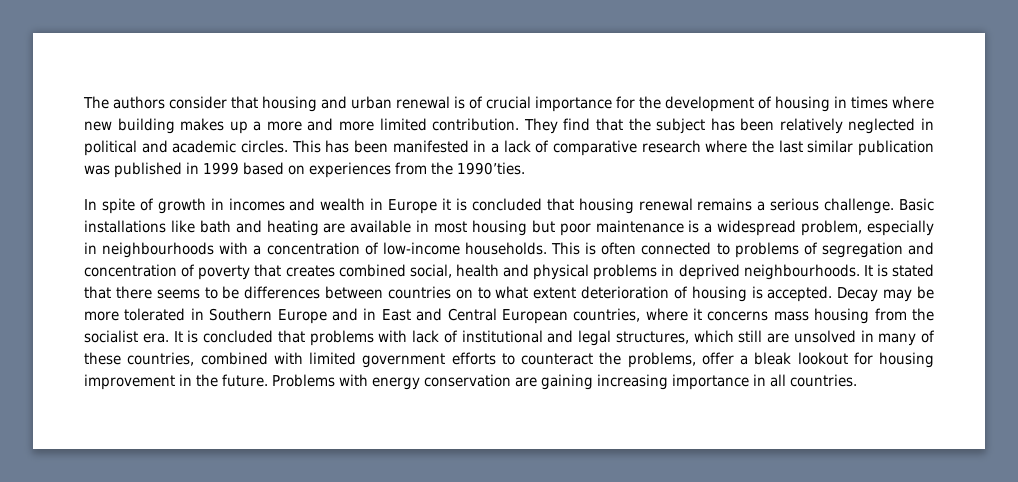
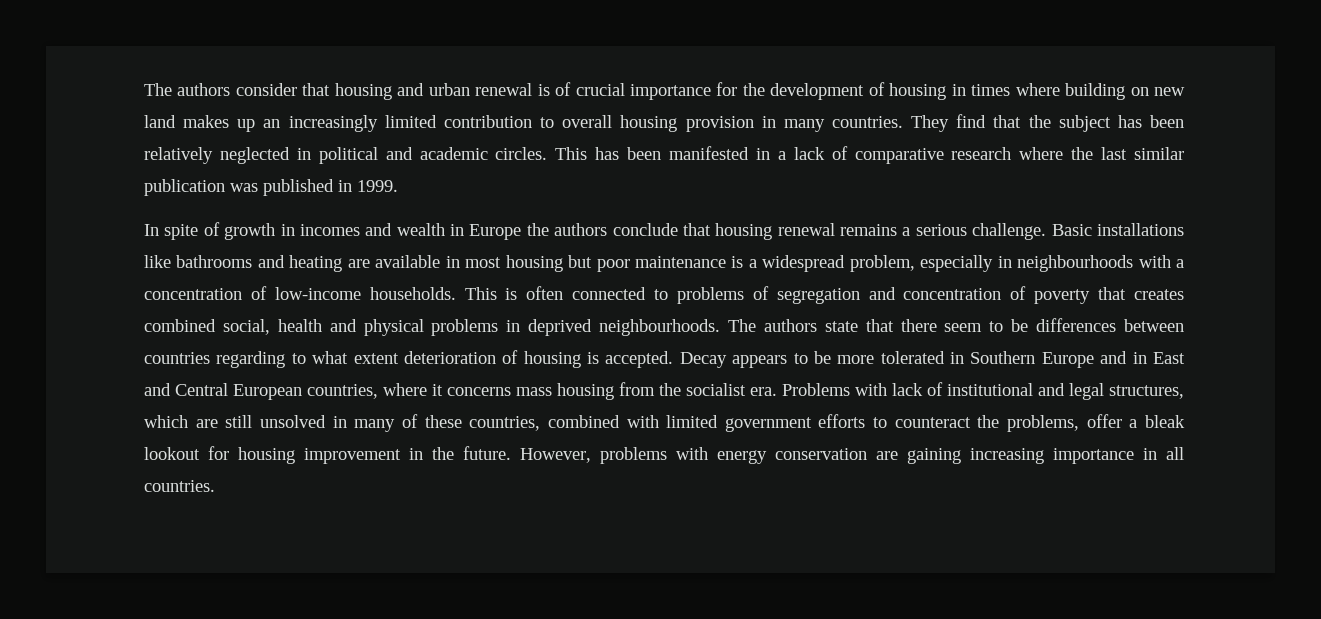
[84,118,520,134] new building makes up a more and more limited contribution. -> [1065,83,1186,100] [144,115,903,132] building on new land makes up an increasingly limited contribution to overall housing provision in many countries.
[203,162,525,178] 1999 based on experiences from the 1990’ties. -> [357,180,398,192] 1999.
[442,198,542,211] it is concluded -> [526,223,678,236] the authors conclude
[199,220,231,233] bath -> [176,255,253,268] bathrooms
[863,264,934,277] It is stated -> [728,319,858,332] The authors state
[156,289,200,299] seems -> [944,323,983,332] seem
[455,289,473,299] on -> [216,351,286,368] regarding
[883,289,913,302] may -> [732,353,808,368] appears to
[173,330,374,346] It is concluded that problems -> [782,383,850,396] Problems
[738,330,789,343] still are -> [195,415,253,428] are still
[272,374,335,387] Problems -> [520,447,667,464] However, problems

